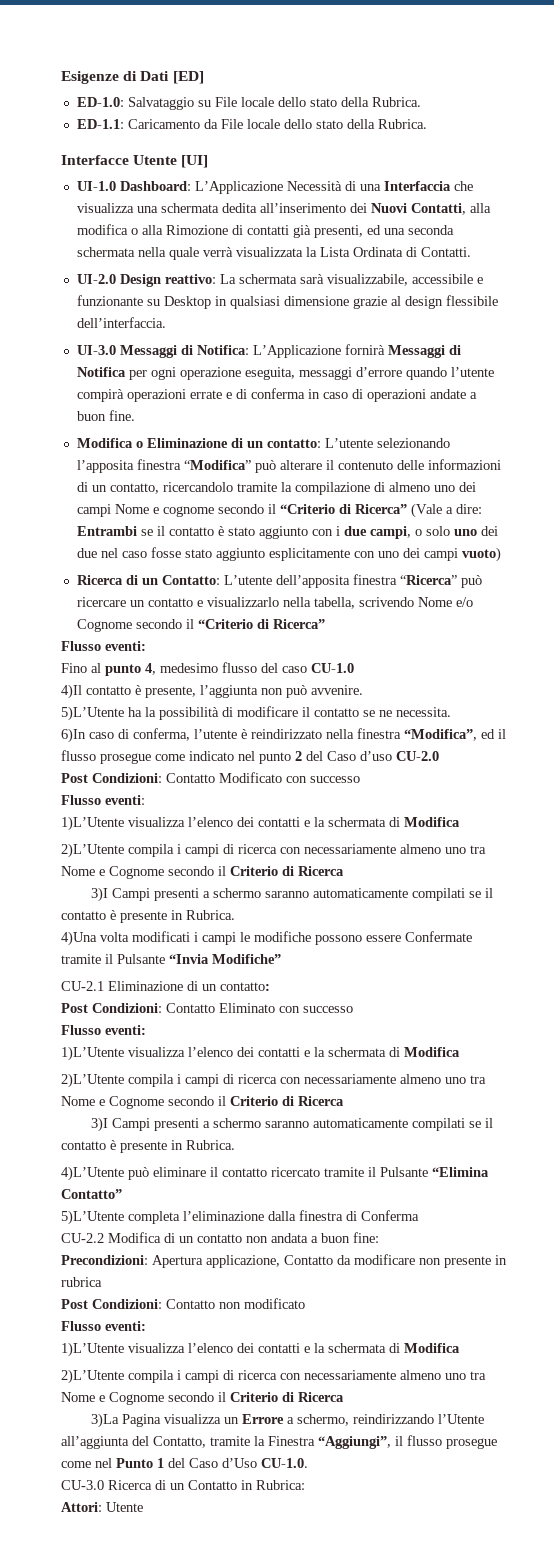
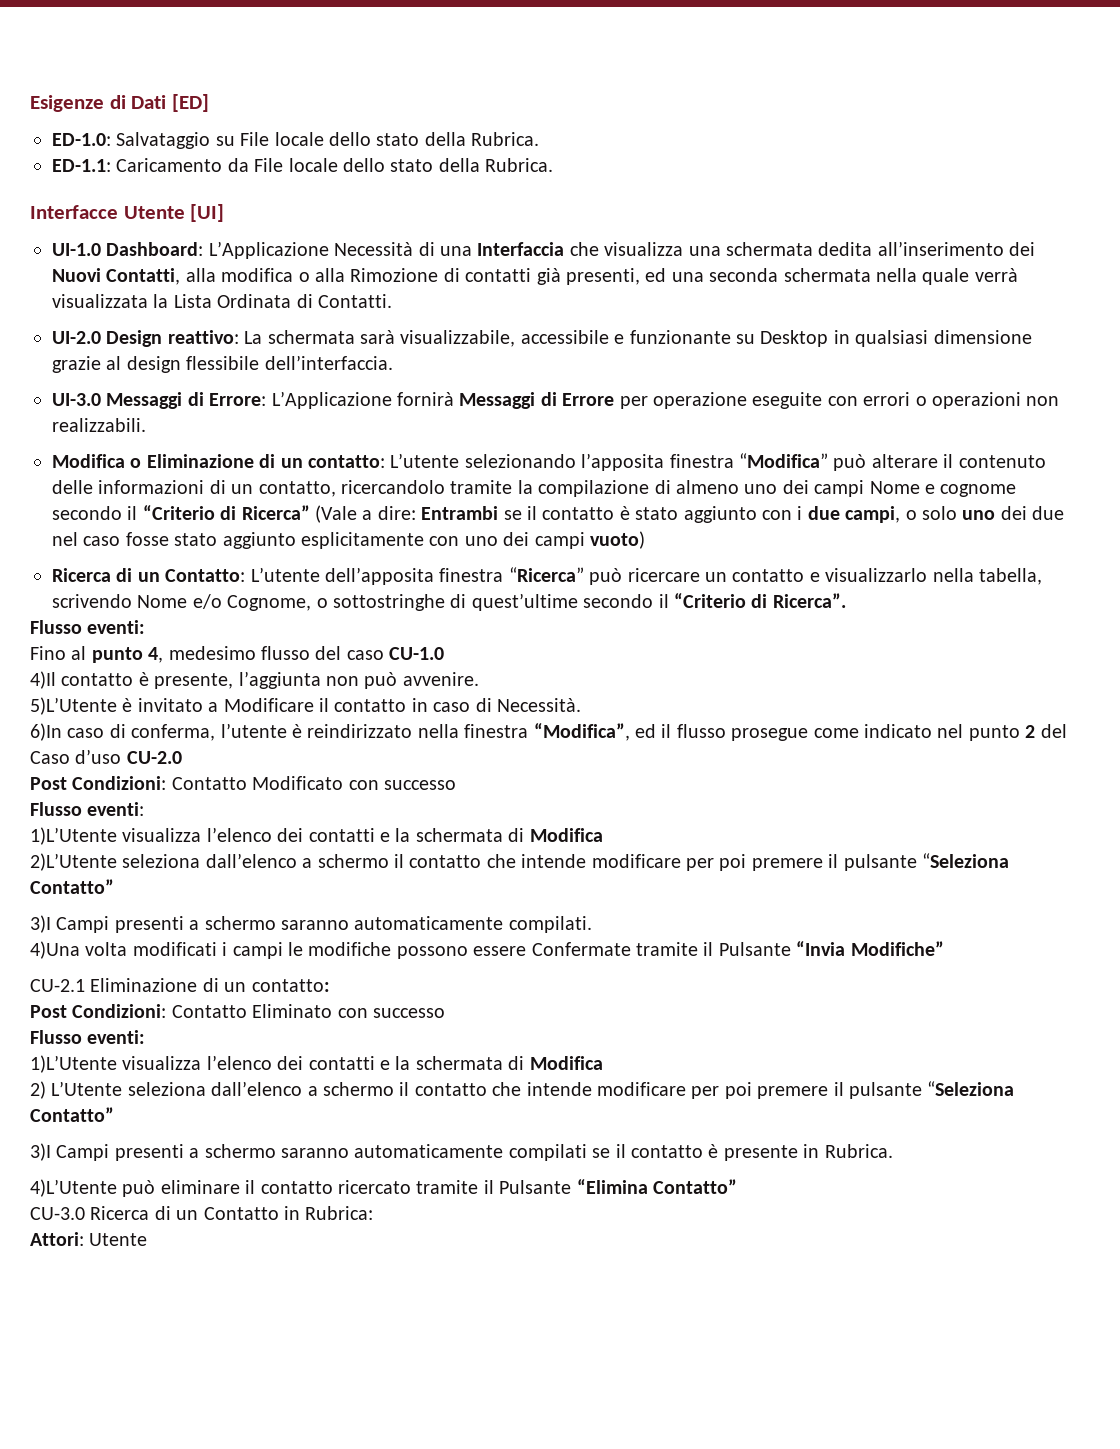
[196,345,249,355] Notifica: -> [209,393,267,406] Errore:
[76,367,494,380] [76,388,477,402] [76,410,135,421] Notifica per ogni operazione eseguita, messaggi d’errore quando l’utente compirà operazioni errate e di conferma in caso di operazioni andate a buon fine. -> [562,392,1060,409] [52,418,146,432] Errore per operazione eseguite con errori o operazioni non realizzabili.
[76,619,325,632] Cognome secondo il “Criterio di Ricerca” -> [227,593,846,611] Cognome, o sottostringhe di quest’ultime secondo il “Criterio di Ricerca”.
[128,706,451,720] ha la possibilità di modificare il contatto se ne necessita. -> [122,698,581,712] è invitato a Modificare il contatto in caso di Necessità.
[128,844,486,857] [61,866,344,879] [91,887,494,902] [61,910,235,923] compila i campi di ricerca con necessariamente almeno uno tra Nome e Cognome secondo il Criterio di Ricerca // 3)I Campi presenti a schermo saranno automaticamente compilati se il contatto è presente in Rubrica. -> [122,853,1009,871] [30,879,114,894] [30,915,592,933] seleziona dall’elenco a schermo il contatto che intende modificare per poi premere il pulsante “Seleziona Contatto” // 3)I Campi presenti a schermo saranno automaticamente compilati.
[61,1073,486,1088] [61,1096,344,1109] 2)L’Utente compila i campi di ricerca con necessariamente almeno uno tra Nome e Cognome secondo il Criterio di Ricerca -> [30,1081,1015,1099] [30,1107,114,1122] 2) L’Utente seleziona dall’elenco a schermo il contatto che intende modificare per poi premere il pulsante “Seleziona Contatto”
[61,1210,419,1225] [61,1232,379,1243] [61,1254,507,1268] [61,1277,102,1287] [61,1298,305,1309] [61,1321,146,1331] [61,1342,460,1357] [61,1369,486,1384] [61,1392,344,1405] [91,1413,485,1428] [61,1435,497,1449] [61,1458,308,1468] // 5)L’Utente completa l’eliminazione dalla finestra di Conferma // CU-2.2 Modifica di un contatto non andata a buon fine: // Precondizioni: Apertura applicazione, Contatto da modificare non presente in rubrica // Post Condizioni: Contatto non modificato // Flusso eventi: // 1)L’Utente visualizza l’elenco dei contatti e la schermata di Modifica // 2)L’Utente compila i campi di ricerca con necessariamente almeno uno tra Nome e Cognome secondo il Criterio di Ricerca // 3)La Pagina visualizza un Errore a schermo, reindirizzando l’Utente all’aggiunta del Contatto, tramite la Finestra “Aggiungi”, il flusso prosegue come nel Punto 1 del Caso d’Uso CU-1.0. -> (737, 1186) none

